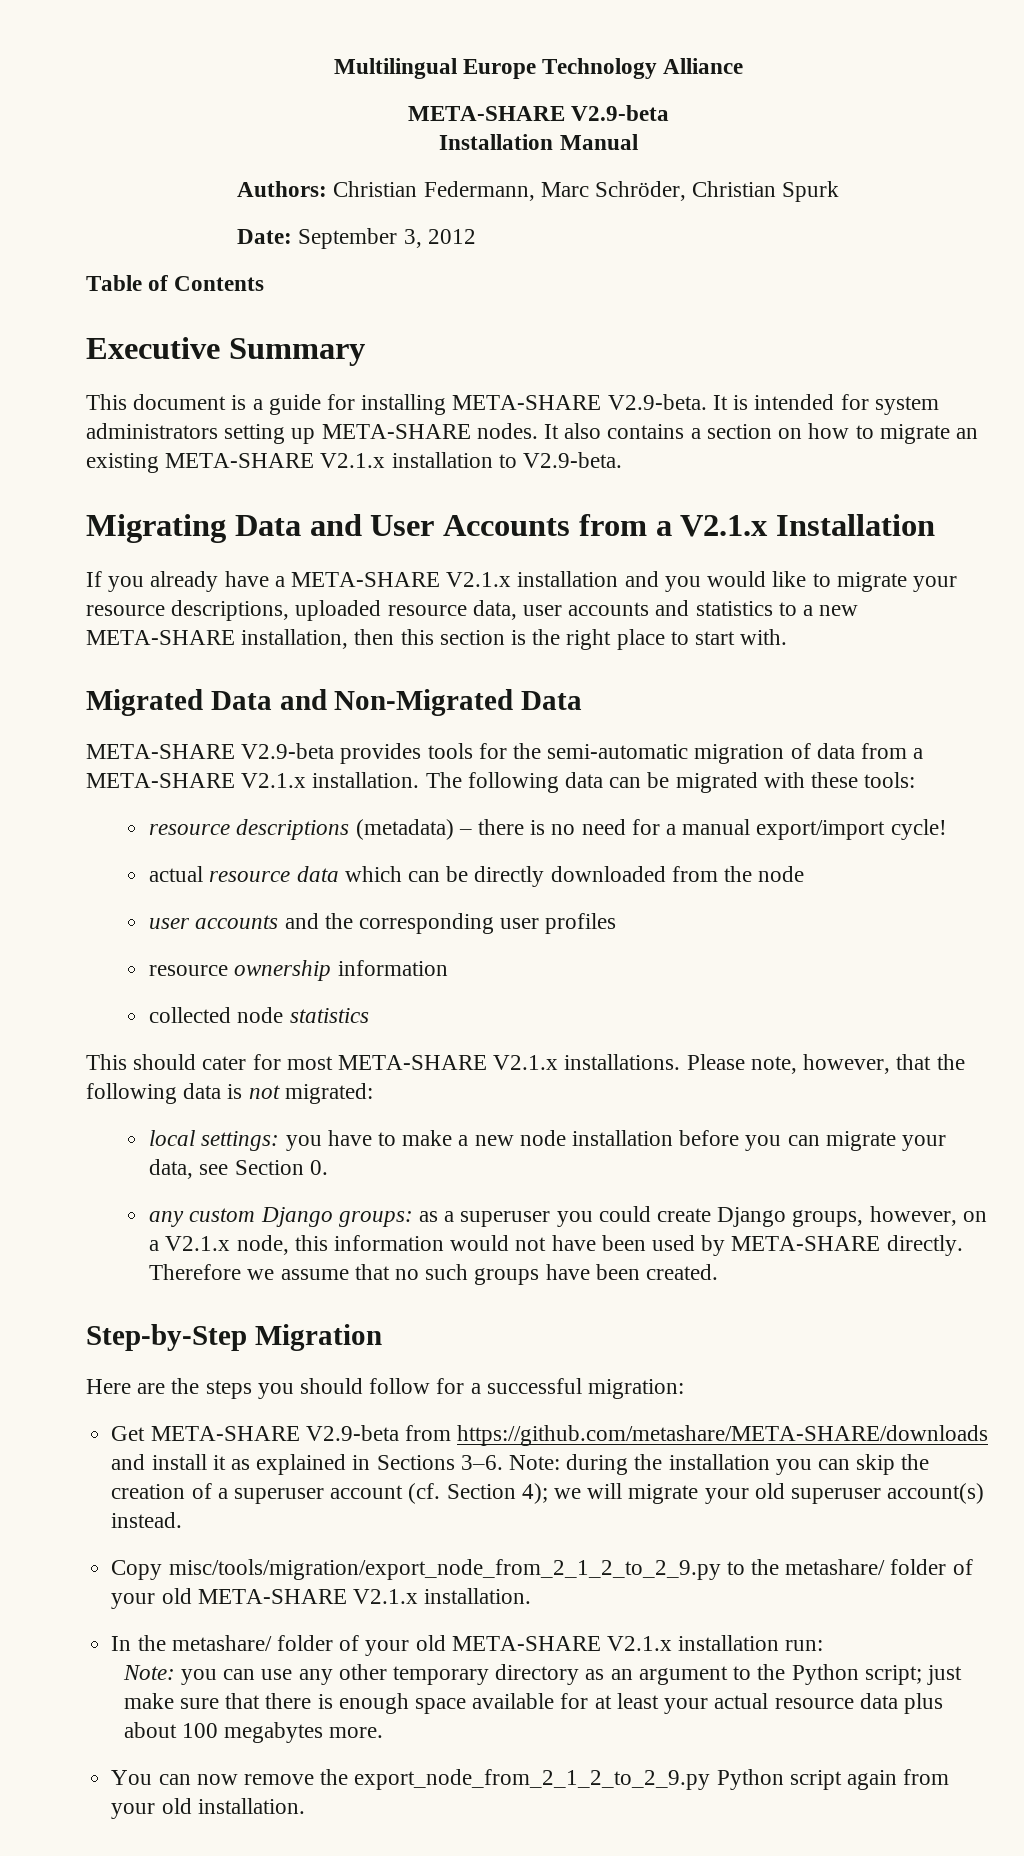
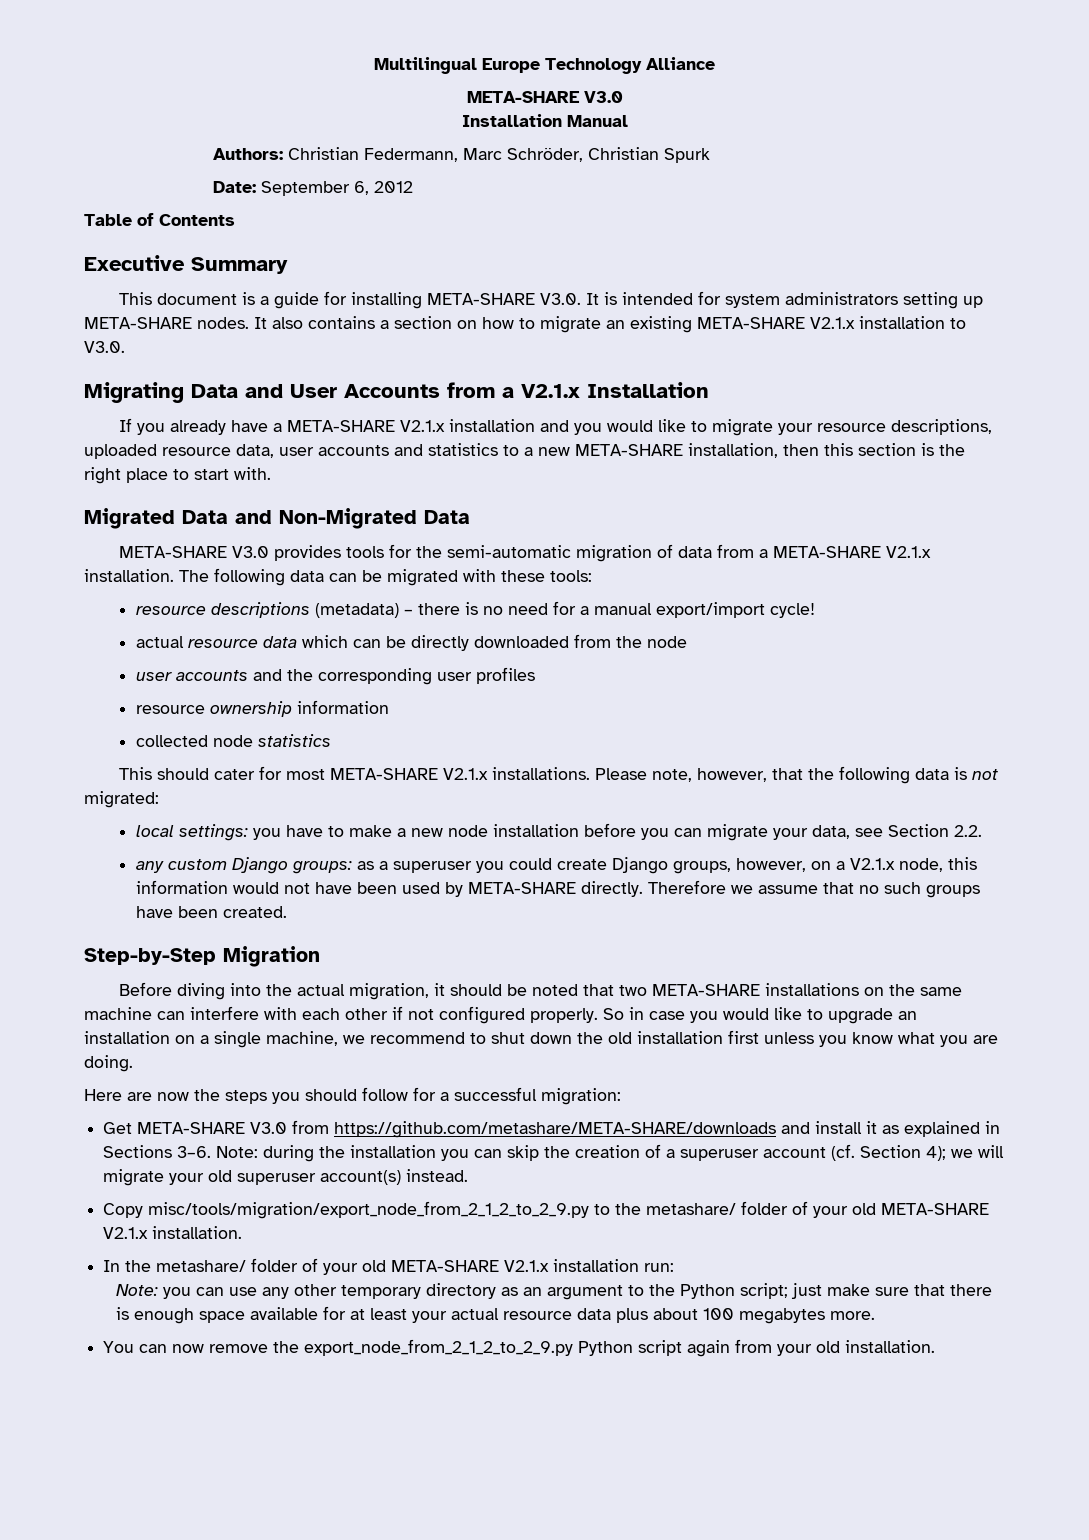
[571,105,670,121] V2.9-beta -> [583,91,623,103] V3.0
[403,229,422,248] 3, -> [354,181,370,195] 6,
[607,394,707,410] V2.9-beta. -> [540,293,582,305] V3.0.
[523,452,623,468] V2.9-beta. -> [84,341,125,353] V3.0.
[241,743,335,759] V2.9-beta -> [232,546,270,558] V3.0
[309,1160,328,1175] 0. -> [953,825,982,837] 2.2.
(382, 1337) none -> [119,982,963,1000] [84,1006,917,1024] [84,1030,998,1048] [84,1055,133,1072] // Before diving into the actual migration, it should be noted that two META-SHARE installations on the same machine can interfere with each other if not configured properly. So in case you would like to upgrade an installation on a single machine, we recommend to shut down the old installation first unless you know what you are doing.
(166, 1388) none -> [157,1092,189,1101] now
[305,1425,399,1441] V2.9-beta -> [250,1122,288,1134] V3.0

